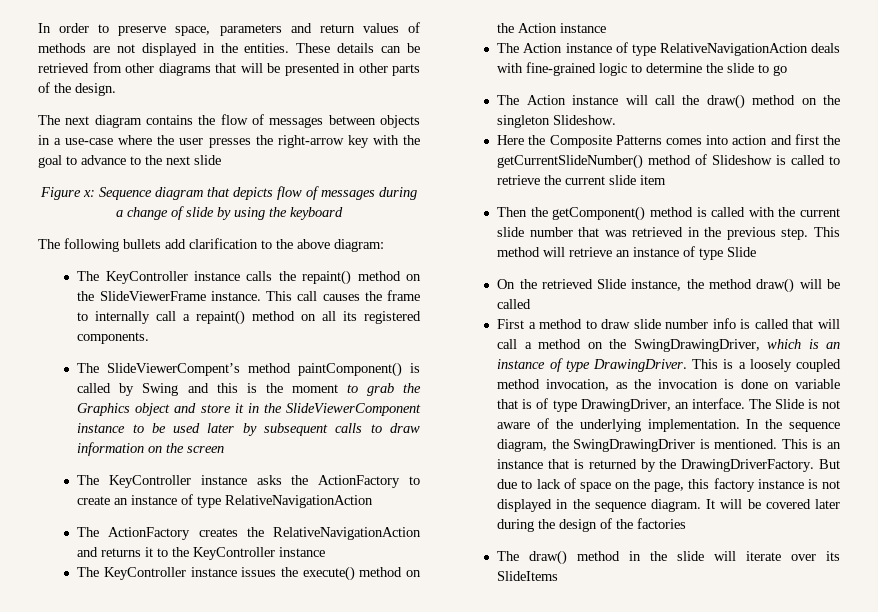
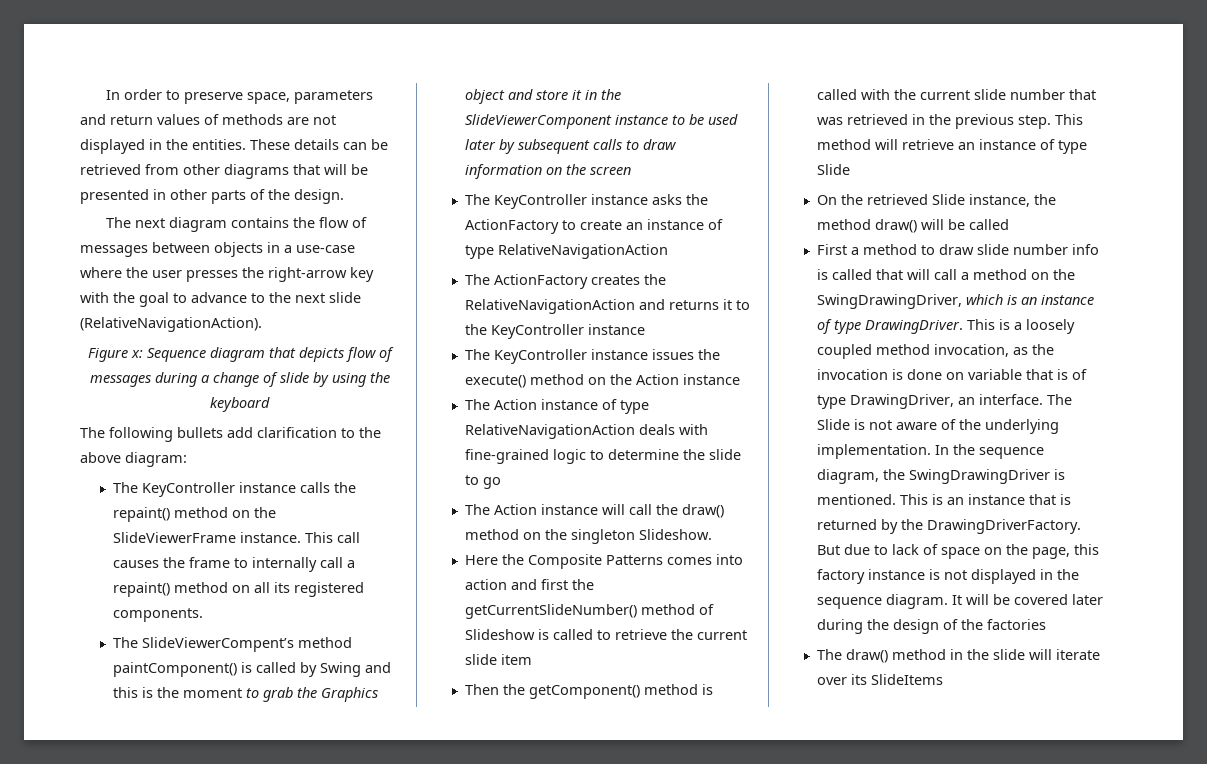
(221, 160) none -> [80,317,262,332] (RelativeNavigationAction).

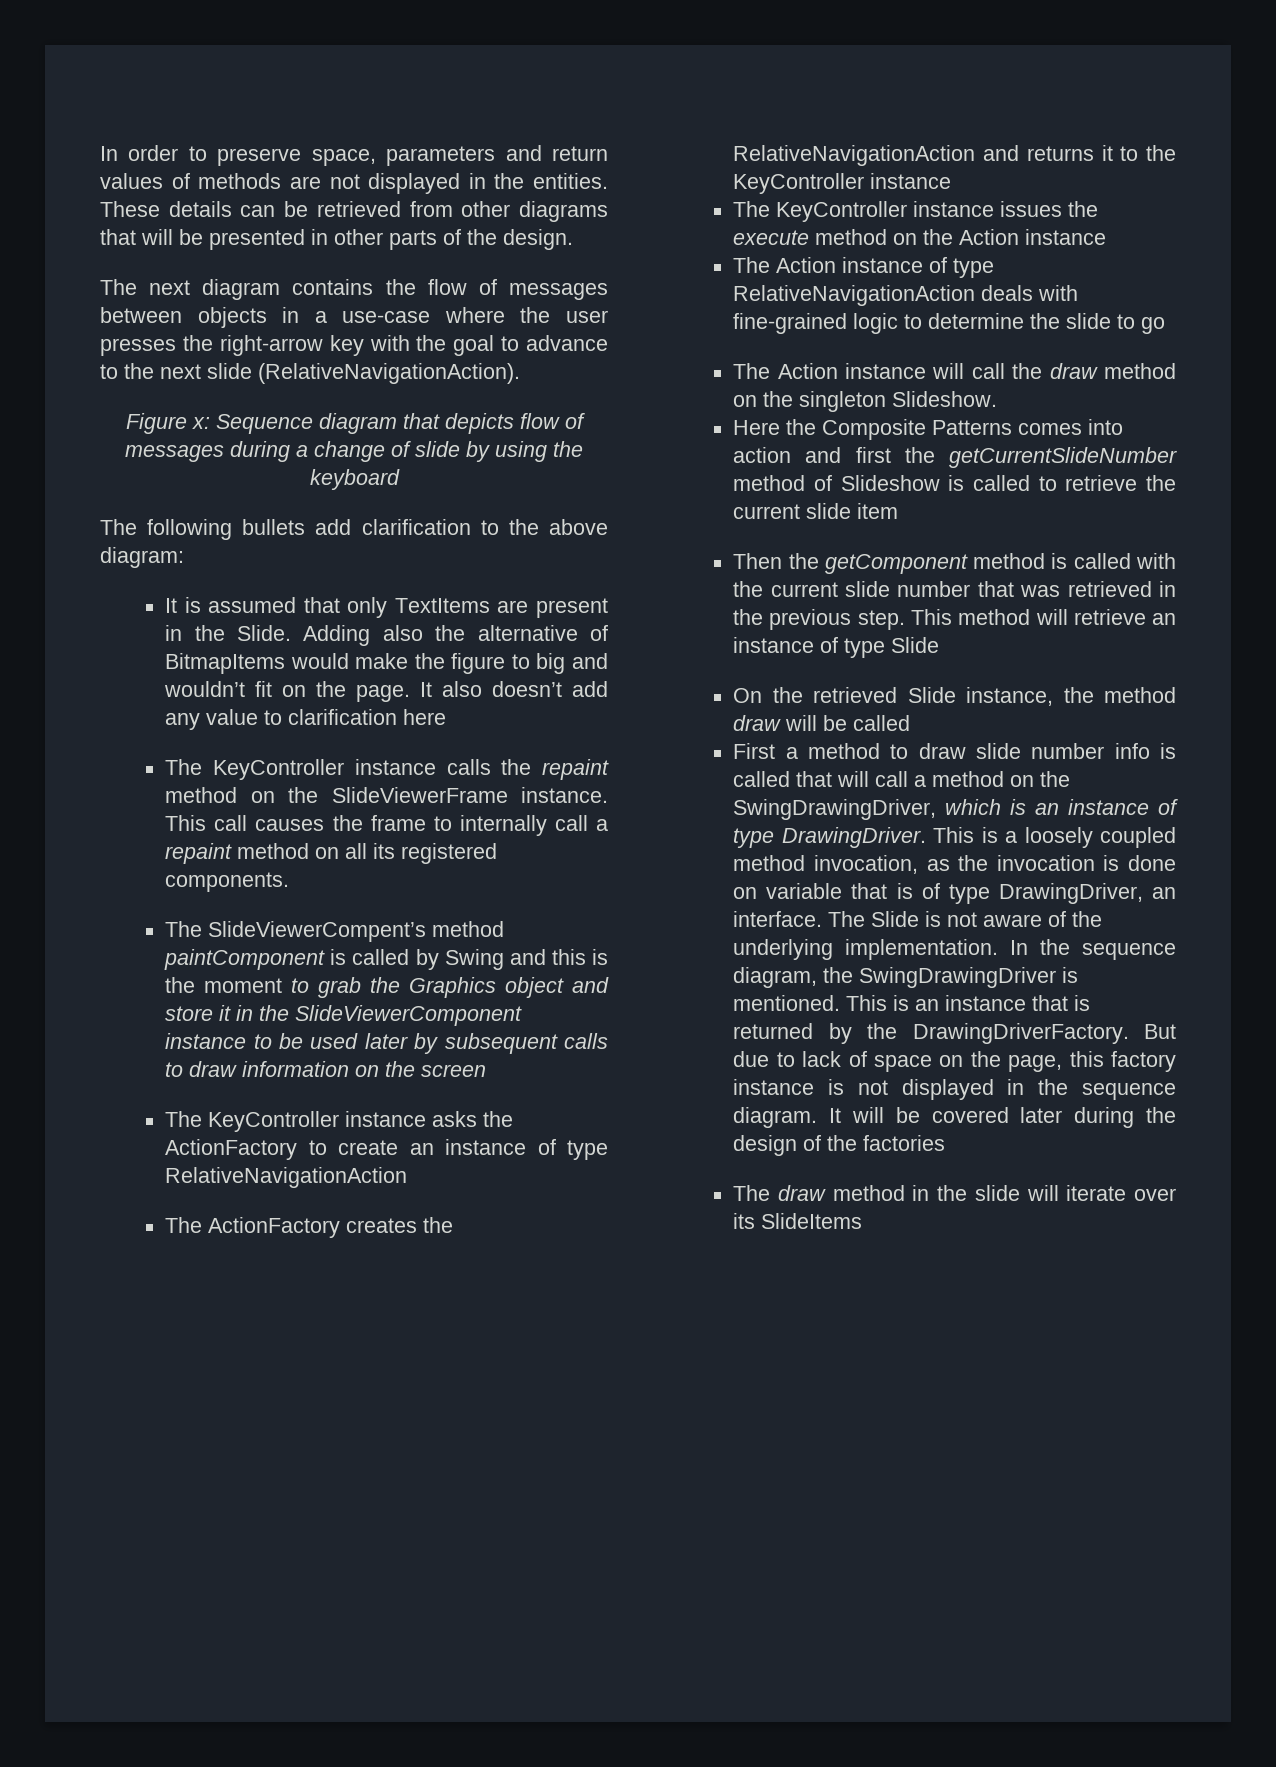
(187, 459) none -> [165,597,608,618] [165,625,608,646] [165,653,609,674] [164,681,608,702] [165,709,447,730] // It is assumed that only TextItems are present in the Slide. Adding also the alternative of BitmapItems would make the figure to big and wouldn’t fit on the page. It also doesn’t add any value to clarification here
[112,507,170,522] repaint() -> [542,759,609,780] repaint
[112,582,170,597] repaint() -> [165,843,233,864] repaint
[112,662,237,677] paintComponent() -> [164,949,326,970] paintComponent
[464,375,526,388] execute() -> [733,230,810,245] execute
[681,504,724,518] draw() -> [1049,363,1098,379] draw
[464,604,637,619] getCurrentSlideNumber() -> [949,447,1177,468] getCurrentSlideNumber
[528,685,640,699] getComponent() -> [824,554,968,574] getComponent
[874,219,917,233] draw() -> [733,715,782,731] draw
[845,649,888,663] draw() -> [777,1185,826,1201] draw

